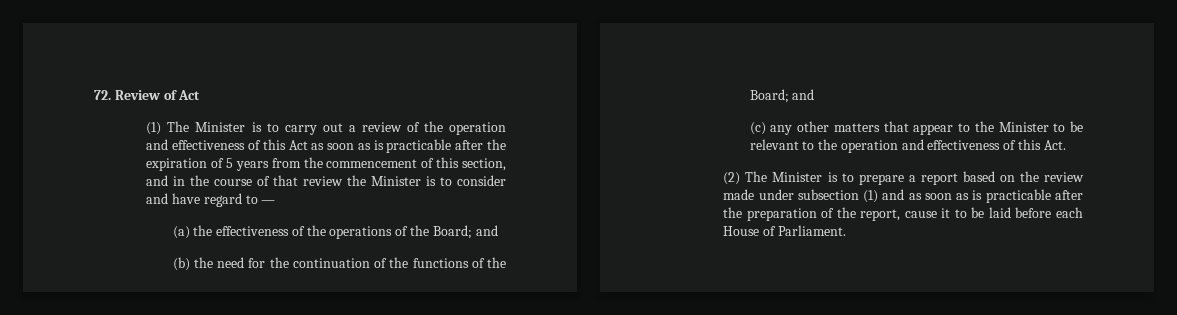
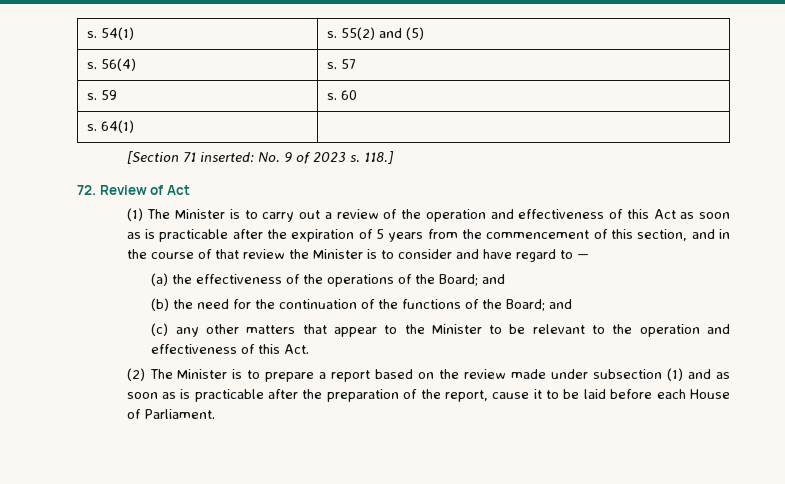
(94, 95) none -> [86,27,134,40] [326,27,424,40] [86,58,136,71] [326,59,356,69] [86,90,117,100] [326,90,357,100] [86,120,134,133] [126,151,394,164] s. 54(1) | s. 55(2) and (5) // s. 56(4) | s. 57 // s. 59 | s. 60 // s. 64(1) | // [Section 71 inserted: No. 9 of 2023 s. 118.] //

